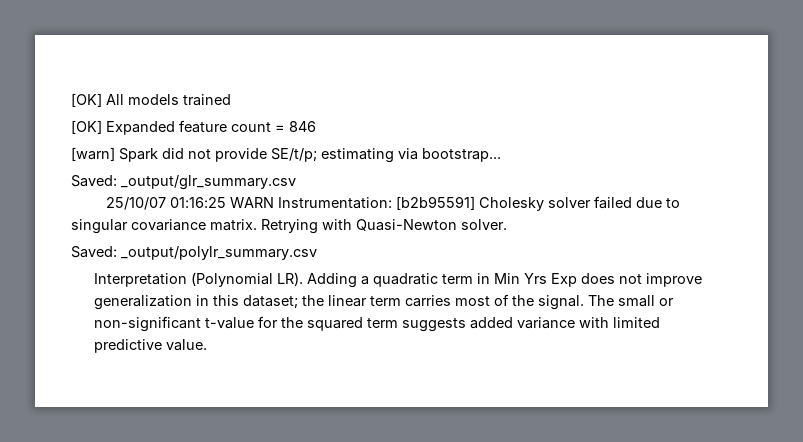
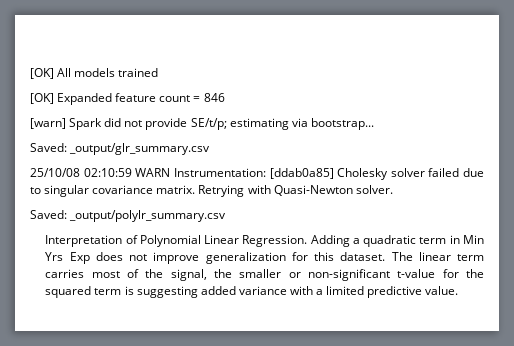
[105,197,226,210] 25/10/07 01:16:25 -> [30,168,132,177] 25/10/08 02:10:59
[395,196,475,210] [b2b95591] -> [269,168,334,179] [ddab0a85]
[191,272,304,287] (Polynomial LR). -> [125,235,308,247] of Polynomial Linear Regression.
[196,295,325,309] in this dataset; the -> [291,252,413,261] for this dataset. The
[538,295,656,310] signal. The small -> [170,269,282,281] signal, the smaller
[402,318,467,332] suggests -> [124,286,198,298] is suggesting
(610, 322) none -> [316,289,324,295] a

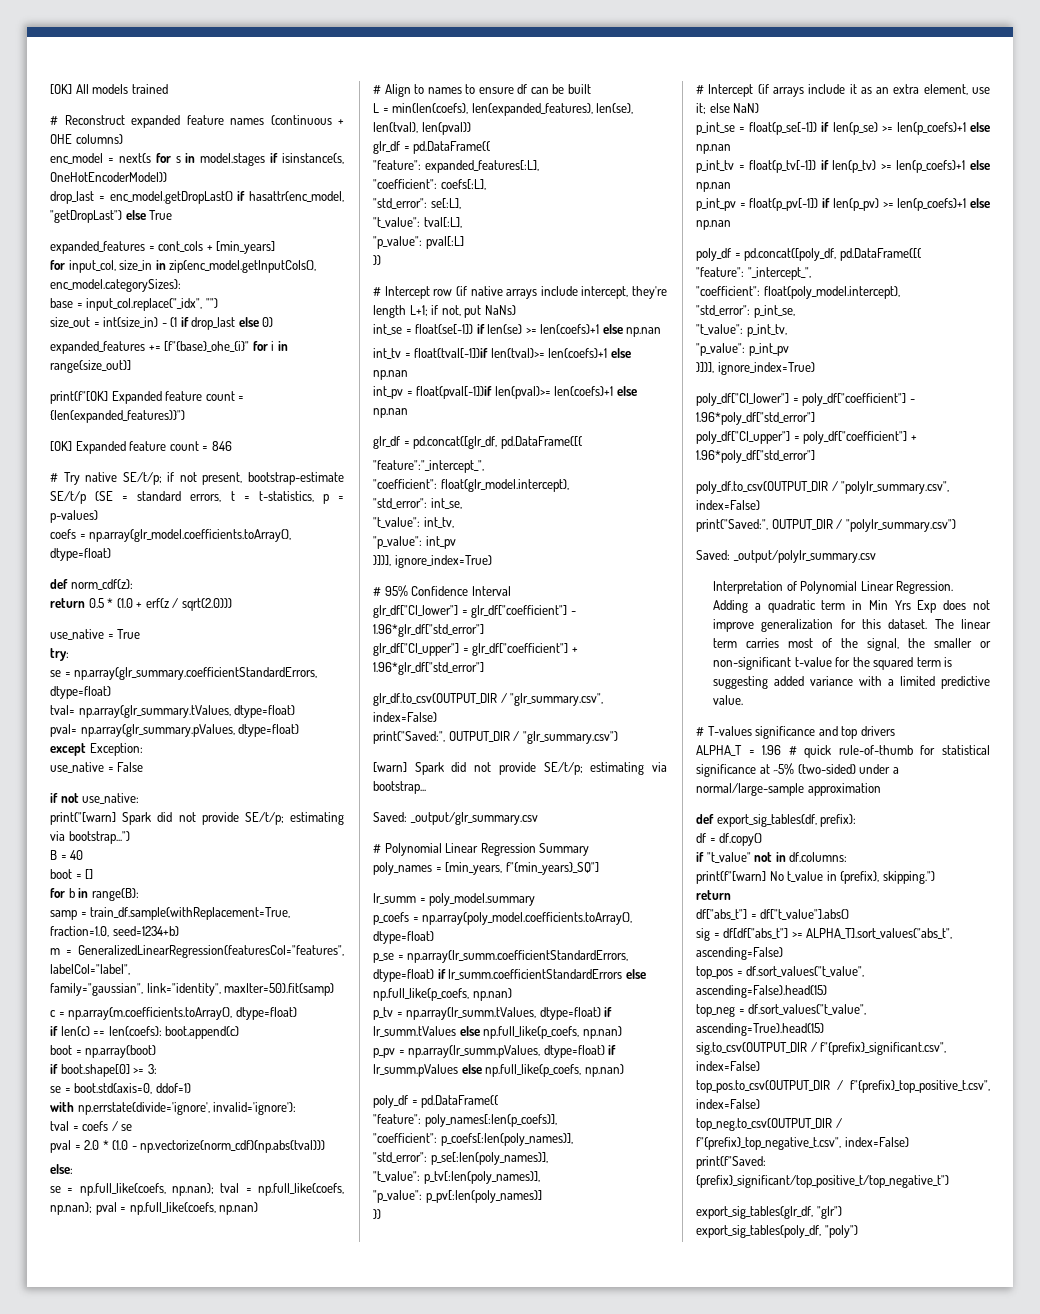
(159, 72) none -> [50,115,344,128] [50,134,123,144] [50,153,344,166] [50,172,167,182] [50,191,344,204] [50,210,173,223] [50,241,276,254] [50,260,317,273] [50,279,181,292] [50,298,218,311] [50,317,274,330] [50,341,288,354] [50,360,131,373] [50,391,245,404] [50,410,185,423] // # Reconstruct expanded feature names (continuous + OHE columns) // enc_model = next(s for s in model.stages if isinstance(s, OneHotEncoderModel)) // drop_last = enc_model.getDropLast() if hasattr(enc_model, "getDropLast") else True // expanded_features = cont_cols + [min_years] // for input_col, size_in in zip(enc_model.getInputCols(), enc_model.categorySizes): // base = input_col.replace("_idx", "") // size_out = int(size_in) - (1 if drop_last else 0) // expanded_features += [f"{base}_ohe_{i}" for i in range(size_out)] // print(f"[OK] Expanded feature count = {len(expanded_features)}")
(225, 97) none -> [50,472,344,485] [50,491,344,504] [50,510,98,523] [50,529,292,542] [50,548,111,561] [50,579,133,590] [50,598,232,611] [50,629,141,640] [50,648,69,661] [50,667,318,680] [50,686,111,699] [50,705,296,718] [50,724,300,737] [50,743,143,756] [50,762,144,773] [50,793,140,804] [50,812,344,825] [50,831,130,844] [50,850,84,860] [50,869,94,879] [50,888,139,901] [50,907,291,920] [50,926,179,937] [50,945,344,958] [50,964,130,975] [50,983,335,996] [50,1007,297,1020] [50,1026,240,1039] [50,1045,157,1058] [50,1064,157,1077] [50,1083,191,1094] [50,1102,297,1115] [50,1121,133,1131] [50,1140,326,1153] [50,1164,73,1174] [50,1183,344,1196] [50,1202,259,1215] [373,84,591,97] [373,103,634,116] [373,122,471,135] [373,141,491,154] [373,160,539,173] [373,179,486,190] [373,198,461,209] [373,217,462,228] [373,236,464,249] [373,255,381,265] [373,286,667,299] [373,305,516,318] [373,324,662,337] [373,348,631,359] [373,370,408,380] [373,386,637,399] [373,408,408,418] [373,436,582,449] [373,460,484,473] [373,479,569,492] [373,498,462,509] [373,517,454,528] [373,536,456,549] [373,555,492,568] [373,585,511,597] [373,605,576,618] [373,624,484,637] [373,643,578,656] [373,662,484,675] [373,693,604,706] [373,712,437,722] [373,731,618,744] // # Try native SE/t/p; if not present, bootstrap-estimate SE/t/p (SE = standard errors, t = t-statistics, p = p-values) // coefs = np.array(glr_model.coefficients.toArray(), dtype=float) // def norm_cdf(z): // return 0.5 * (1.0 + erf(z / sqrt(2.0))) // use_native = True // try: // se = np.array(glr_summary.coefficientStandardErrors, dtype=float) // tval= np.array(glr_summary.tValues, dtype=float) // pval= np.array(glr_summary.pValues, dtype=float) // except Exception: // use_native = False // if not use_native: // print("[warn] Spark did not provide SE/t/p; estimating via bootstrap...") // B = 40 // boot = [] // for b in range(B): // samp = train_df.sample(withReplacement=True, fraction=1.0, seed=1234+b) // m = GeneralizedLinearRegression(featuresCol="features", labelCol="label", // family="gaussian", link="identity", maxIter=50).fit(samp) // c = np.array(m.coefficients.toArray(), dtype=float) // if len(c) == len(coefs): boot.append(c) // boot = np.array(boot) // if boot.shape[0] >= 3: // se = boot.std(axis=0, ddof=1) // with np.errstate(divide='ignore', invalid='ignore'): // tval = coefs / se // pval = 2.0 * (1.0 - np.vectorize(norm_cdf)(np.abs(tval))) // else: // se = np.full_like(coefs, np.nan); tval = np.full_like(coefs, np.nan); pval = np.full_like(coefs, np.nan) // # Align to names to ensure df can be built // L = min(len(coefs), len(expanded_features), len(se), len(tval), len(pval)) // glr_df = pd.DataFrame({ // "feature": expanded_features[:L], // "coefficient": coefs[:L], // "std_error": se[:L], // "t_value": tval[:L], // "p_value": pval[:L] // }) // # Intercept row (if native arrays include intercept, they're length L+1; if not, put NaNs) // int_se = float(se[-1]) if len(se) >= len(coefs)+1 else np.nan // int_tv = float(tval[-1])if len(tval)>= len(coefs)+1 else np.nan // int_pv = float(pval[-1])if len(pval)>= len(coefs)+1 else np.nan // glr_df = pd.concat([glr_df, pd.DataFrame([{ // "feature":"_intercept_", // "coefficient": float(glr_model.intercept), // "std_error": int_se, // "t_value": int_tv, // "p_value": int_pv // }])], ignore_index=True) // # 95% Confidence Interval // glr_df["CI_lower"] = glr_df["coefficient"] - 1.96*glr_df["std_error"] // glr_df["CI_upper"] = glr_df["coefficient"] + 1.96*glr_df["std_error"] // glr_df.to_csv(OUTPUT_DIR / "glr_summary.csv", index=False) // print("Saved:", OUTPUT_DIR / "glr_summary.csv")
[30,168,484,180] [30,185,393,197] 25/10/08 02:10:59 WARN Instrumentation: [ddab0a85] Cholesky solver failed due to singular covariance matrix. Retrying with Quasi-Newton solver. -> [373,843,590,856] [373,862,599,875] [373,893,536,906] [373,912,633,925] [373,931,434,944] [373,950,629,963] [373,969,646,982] [373,988,512,1001] [373,1007,613,1020] [373,1026,622,1039] [373,1045,617,1058] [373,1064,624,1077] [373,1095,499,1108] [373,1114,557,1127] [373,1133,573,1146] [373,1152,548,1165] [373,1171,540,1184] [373,1190,542,1203] [373,1209,381,1219] [696,84,990,97] [696,103,760,114] [696,122,990,135] [696,144,731,154] [696,160,990,173] [696,182,731,192] [696,198,990,211] [696,220,731,230] [696,248,921,261] [696,267,811,280] [696,286,900,299] [696,305,795,318] [696,324,787,337] [696,343,789,356] [696,362,815,375] [696,393,915,406] [696,412,815,425] [696,431,917,444] [696,450,815,463] [696,481,950,494] [696,500,760,510] [696,519,956,532] # Polynomial Linear Regression Summary // poly_names = [min_years, f"{min_years}_SQ"] // lr_summ = poly_model.summary // p_coefs = np.array(poly_model.coefficients.toArray(), dtype=float) // p_se = np.array(lr_summ.coefficientStandardErrors, dtype=float) if lr_summ.coefficientStandardErrors else np.full_like(p_coefs, np.nan) // p_tv = np.array(lr_summ.tValues, dtype=float) if lr_summ.tValues else np.full_like(p_coefs, np.nan) // p_pv = np.array(lr_summ.pValues, dtype=float) if lr_summ.pValues else np.full_like(p_coefs, np.nan) // poly_df = pd.DataFrame({ // "feature": poly_names[:len(p_coefs)], // "coefficient": p_coefs[:len(poly_names)], // "std_error": p_se[:len(poly_names)], // "t_value": p_tv[:len(poly_names)], // "p_value": p_pv[:len(poly_names)] // }) // # Intercept (if arrays include it as an extra element, use it; else NaN) // p_int_se = float(p_se[-1]) if len(p_se) >= len(p_coefs)+1 else np.nan // p_int_tv = float(p_tv[-1]) if len(p_tv) >= len(p_coefs)+1 else np.nan // p_int_pv = float(p_pv[-1]) if len(p_pv) >= len(p_coefs)+1 else np.nan // poly_df = pd.concat([poly_df, pd.DataFrame([{ // "feature": "_intercept_", // "coefficient": float(poly_model.intercept), // "std_error": p_int_se, // "t_value": p_int_tv, // "p_value": p_int_pv // }])], ignore_index=True) // poly_df["CI_lower"] = poly_df["coefficient"] - 1.96*poly_df["std_error"] // poly_df["CI_upper"] = poly_df["coefficient"] + 1.96*poly_df["std_error"] // poly_df.to_csv(OUTPUT_DIR / "polylr_summary.csv", index=False) // print("Saved:", OUTPUT_DIR / "polylr_summary.csv")
(459, 290) none -> [696,726,895,739] [696,745,990,758] [696,763,899,777] [696,783,881,796] [696,814,857,827] [696,833,763,846] [696,852,848,863] [696,871,935,884] [696,890,731,900] [696,909,850,920] [696,928,953,941] [696,947,783,960] [696,966,865,979] [696,985,827,998] [696,1004,867,1017] [696,1023,824,1036] [696,1042,947,1055] [696,1061,760,1071] [696,1080,990,1093] [696,1099,760,1109] [696,1118,842,1131] [696,1137,909,1150] [696,1156,766,1169] [696,1175,949,1188] [696,1206,842,1219] [696,1225,858,1238] // # T-values significance and top drivers // ALPHA_T = 1.96 # quick rule-of-thumb for statistical significance at ~5% (two-sided) under a normal/large-sample approximation // def export_sig_tables(df, prefix): // df = df.copy() // if "t_value" not in df.columns: // print(f"[warn] No t_value in {prefix}, skipping.") // return // df["abs_t"] = df["t_value"].abs() // sig = df[df["abs_t"] >= ALPHA_T].sort_values("abs_t", ascending=False) // top_pos = df.sort_values("t_value", ascending=False).head(15) // top_neg = df.sort_values("t_value", ascending=True).head(15) // sig.to_csv(OUTPUT_DIR / f"{prefix}_significant.csv", index=False) // top_pos.to_csv(OUTPUT_DIR / f"{prefix}_top_positive_t.csv", index=False) // top_neg.to_csv(OUTPUT_DIR / f"{prefix}_top_negative_t.csv", index=False) // print(f"Saved: {prefix}_significant/top_positive_t/top_negative_t") // export_sig_tables(glr_df, "glr") // export_sig_tables(poly_df, "poly")

